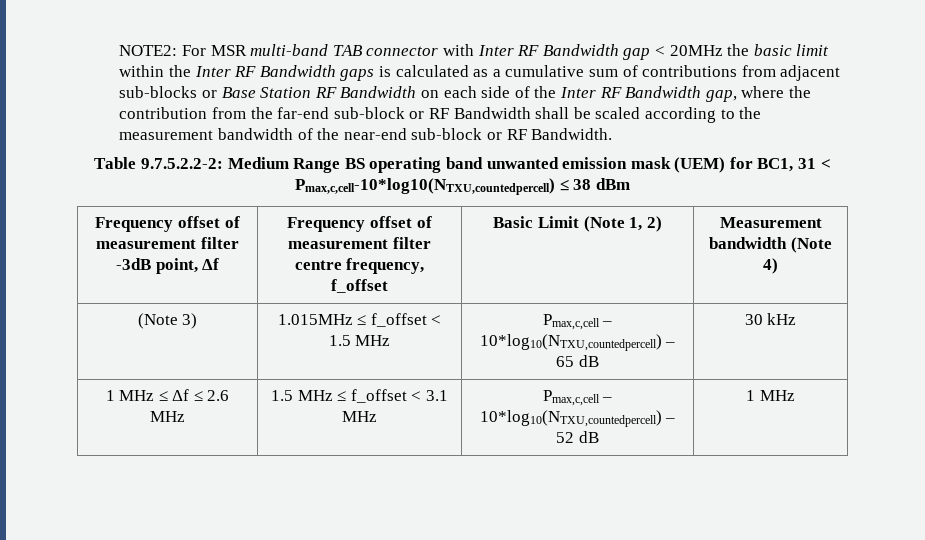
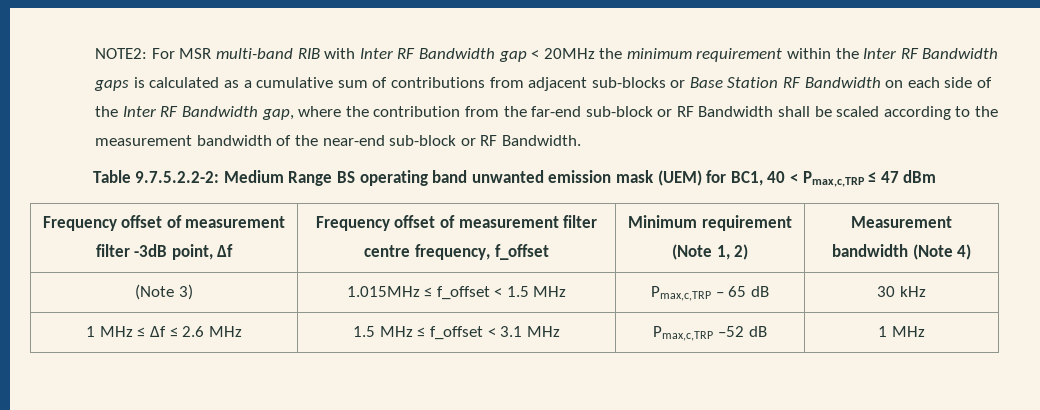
[332,45,439,56] TAB connector -> [297,48,320,59] RIB
[753,44,830,56] basic limit -> [626,48,783,62] minimum requirement
[798,158,831,169] [295,178,592,195] 31 < Pmax,c,cell-10*log10(NTXU,countedpercell) ≤ 38 -> [767,171,899,187] 40 < Pmax,c,TRP ≤ 47
[493,216,579,228] Basic Limit -> [628,215,792,231] Minimum requirement
[542,314,613,330] [479,334,662,351] Pmax,c,cell – 10*log10(NTXU,countedpercell) -> [651,286,712,301] Pmax,c,TRP
[542,390,613,406] [479,410,676,427] [556,432,575,443] Pmax,c,cell – 10*log10(NTXU,countedpercell) – 52 -> [653,326,744,341] Pmax,c,TRP –52

